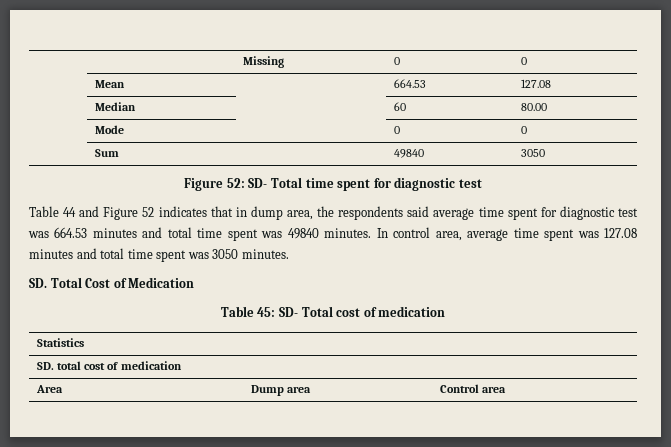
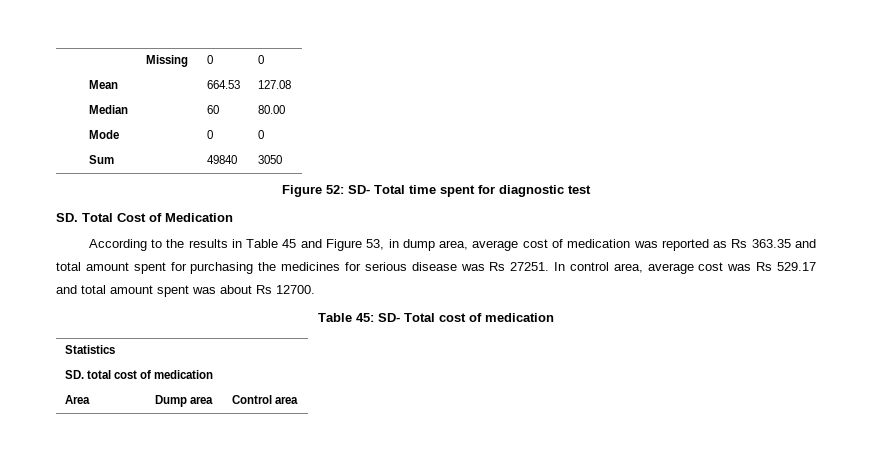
[29,206,638,220] [28,227,638,241] [29,248,289,262] // Table 44 and Figure 52 indicates that in dump area, the respondents said average time spent for diagnostic test was 664.53 minutes and total time spent was 49840 minutes. In control area, average time spent was 127.08 minutes and total time spent was 3050 minutes. -> (591, 189) none
(195, 282) none -> [88,239,816,251] [56,262,817,274] [56,285,315,297] // According to the results in Table 45 and Figure 53, in dump area, average cost of medication was reported as Rs 363.35 and total amount spent for purchasing the medicines for serious disease was Rs 27251. In control area, average cost was Rs 529.17 and total amount spent was about Rs 12700.

